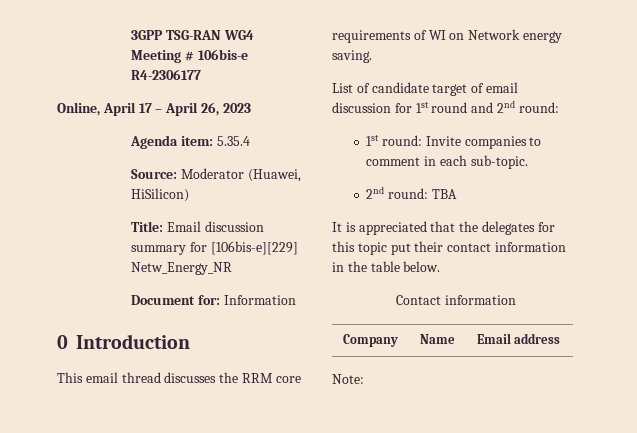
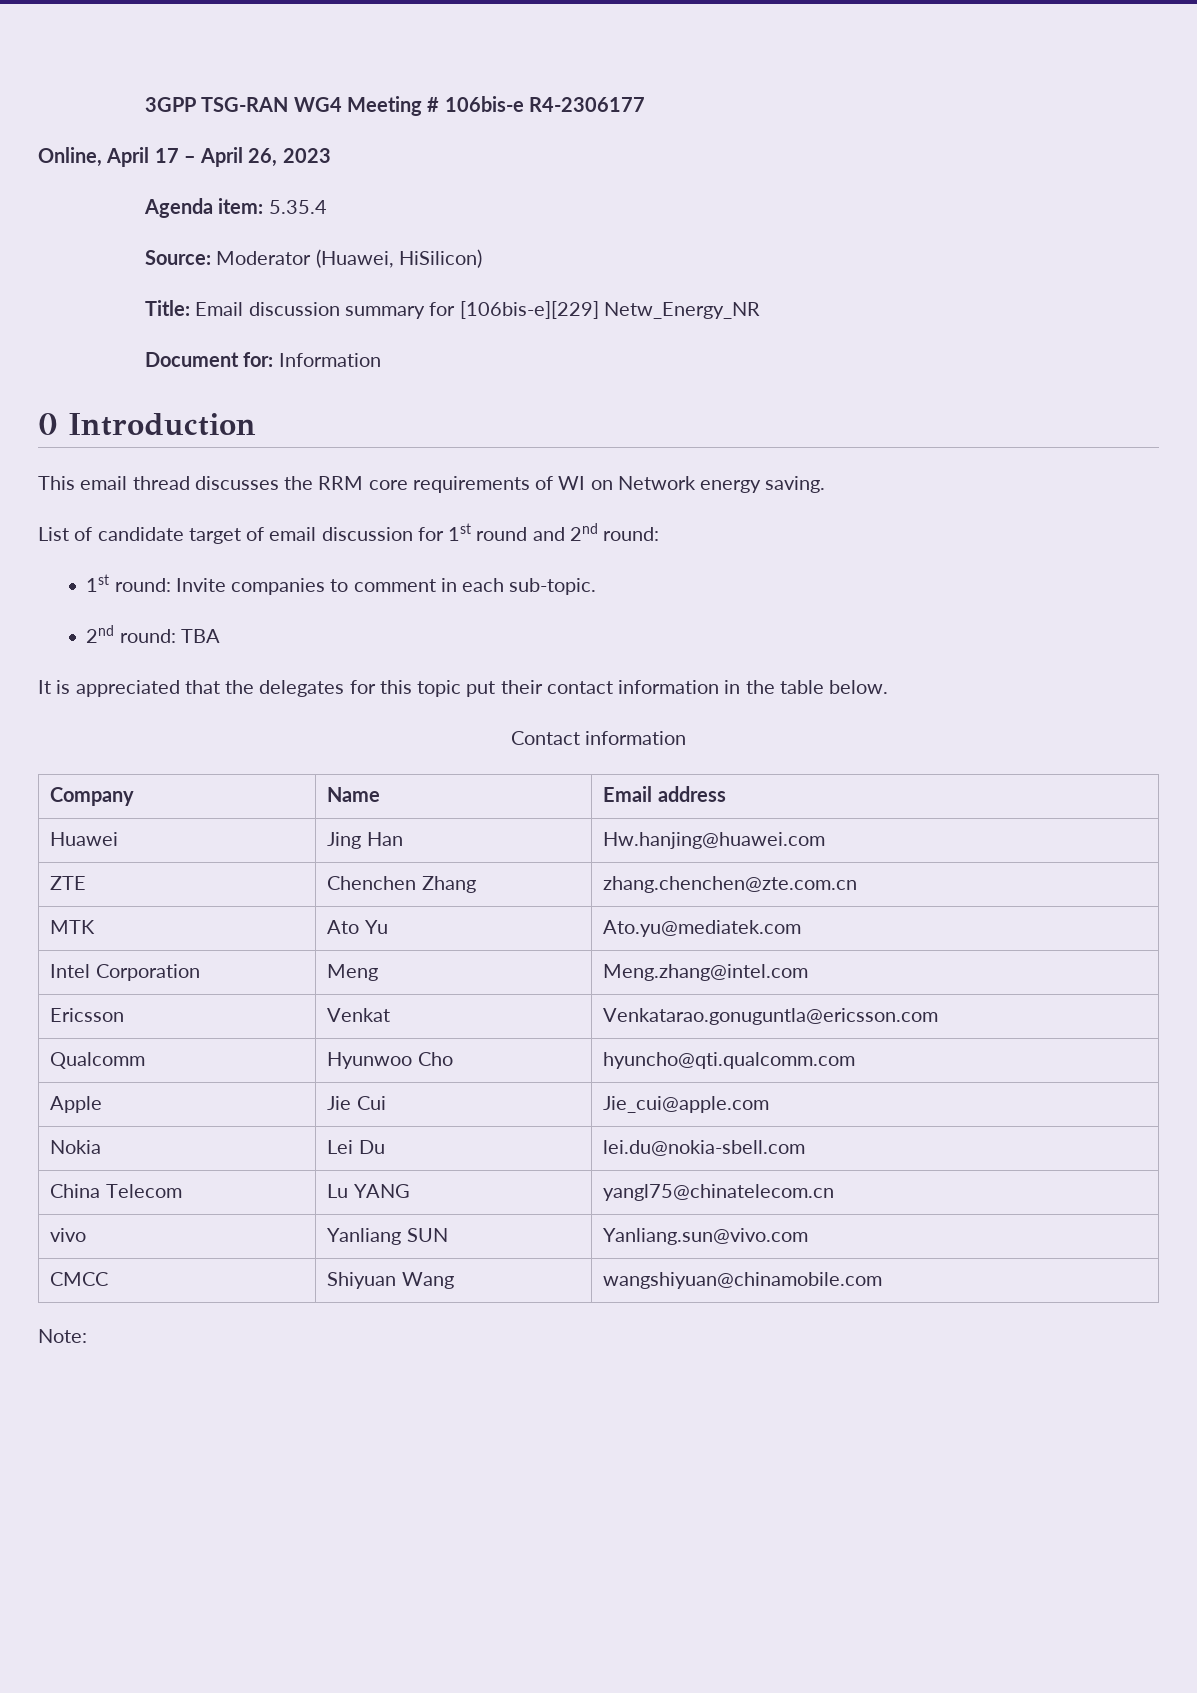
(560, 338) none -> [50,832,119,846] [327,832,403,849] [603,832,826,849] [50,876,87,890] [327,876,476,893] [603,876,858,893] [50,920,96,934] [327,920,388,934] [603,920,802,937] [50,964,200,981] [327,964,379,981] [603,964,809,981] [50,1008,125,1022] [327,1008,391,1022] [603,1008,939,1025] [50,1052,146,1069] [327,1052,453,1069] [603,1052,856,1069] [50,1096,103,1113] [327,1096,386,1110] [603,1096,770,1113] [50,1140,102,1154] [327,1140,385,1154] [603,1140,806,1156] [50,1184,182,1198] [327,1184,410,1198] [603,1184,835,1201] [50,1228,87,1242] [327,1228,448,1245] [603,1228,809,1245] [50,1272,109,1286] [327,1272,454,1289] [603,1272,883,1289] // Huawei | Jing Han | Hw.hanjing@huawei.com // ZTE | Chenchen Zhang | zhang.chenchen@zte.com.cn // MTK | Ato Yu | Ato.yu@mediatek.com // Intel Corporation | Meng | Meng.zhang@intel.com // Ericsson | Venkat | Venkatarao.gonuguntla@ericsson.com // Qualcomm | Hyunwoo Cho | hyuncho@qti.qualcomm.com // Apple | Jie Cui | Jie_cui@apple.com // Nokia | Lei Du | lei.du@nokia-sbell.com // China Telecom | Lu YANG | yangl75@chinatelecom.cn // vivo | Yanliang SUN | Yanliang.sun@vivo.com // CMCC | Shiyuan Wang | wangshiyuan@chinamobile.com

